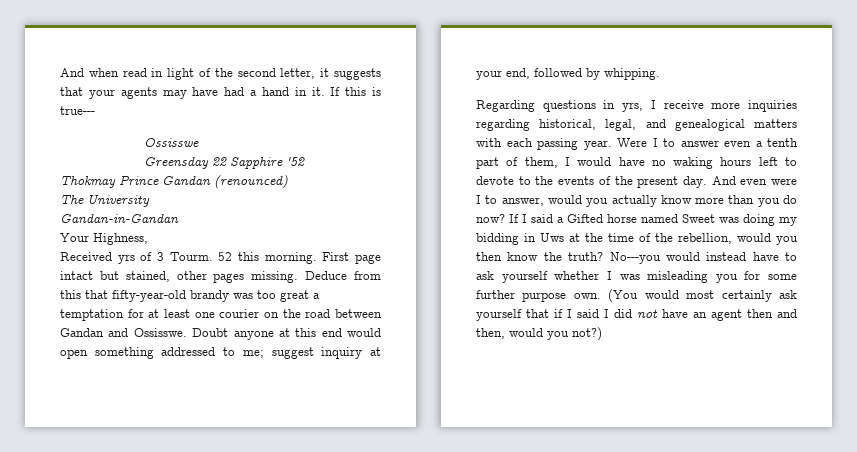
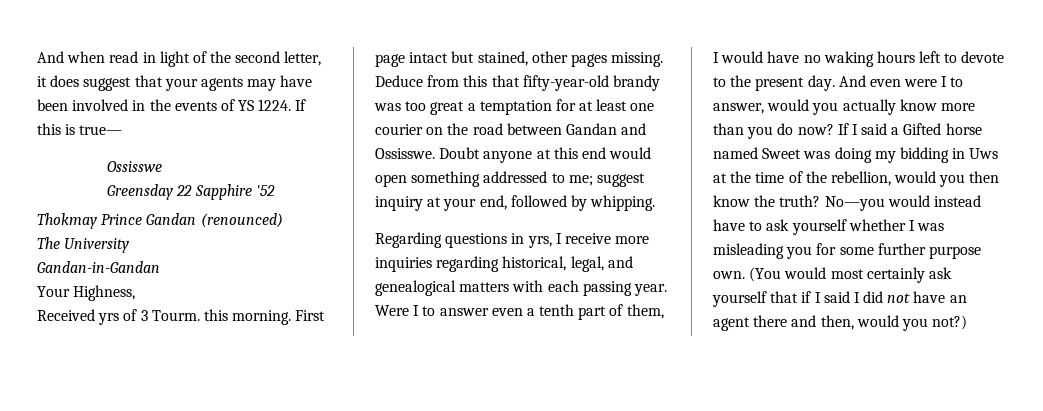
[334,68,382,80] suggests -> [50,75,132,91] does suggest
[224,87,325,96] had a hand in it. -> [37,99,292,111] been involved in the events of YS 1224.
[60,106,95,115] true--- -> [79,125,123,135] true—
[218,252,233,261] 52 -> (200, 315) none
[558,176,633,185] events of the -> (752, 81) none
[609,252,661,264] No---you -> [824,196,885,211] No—you
[747,309,773,318] then -> [753,315,788,327] there

